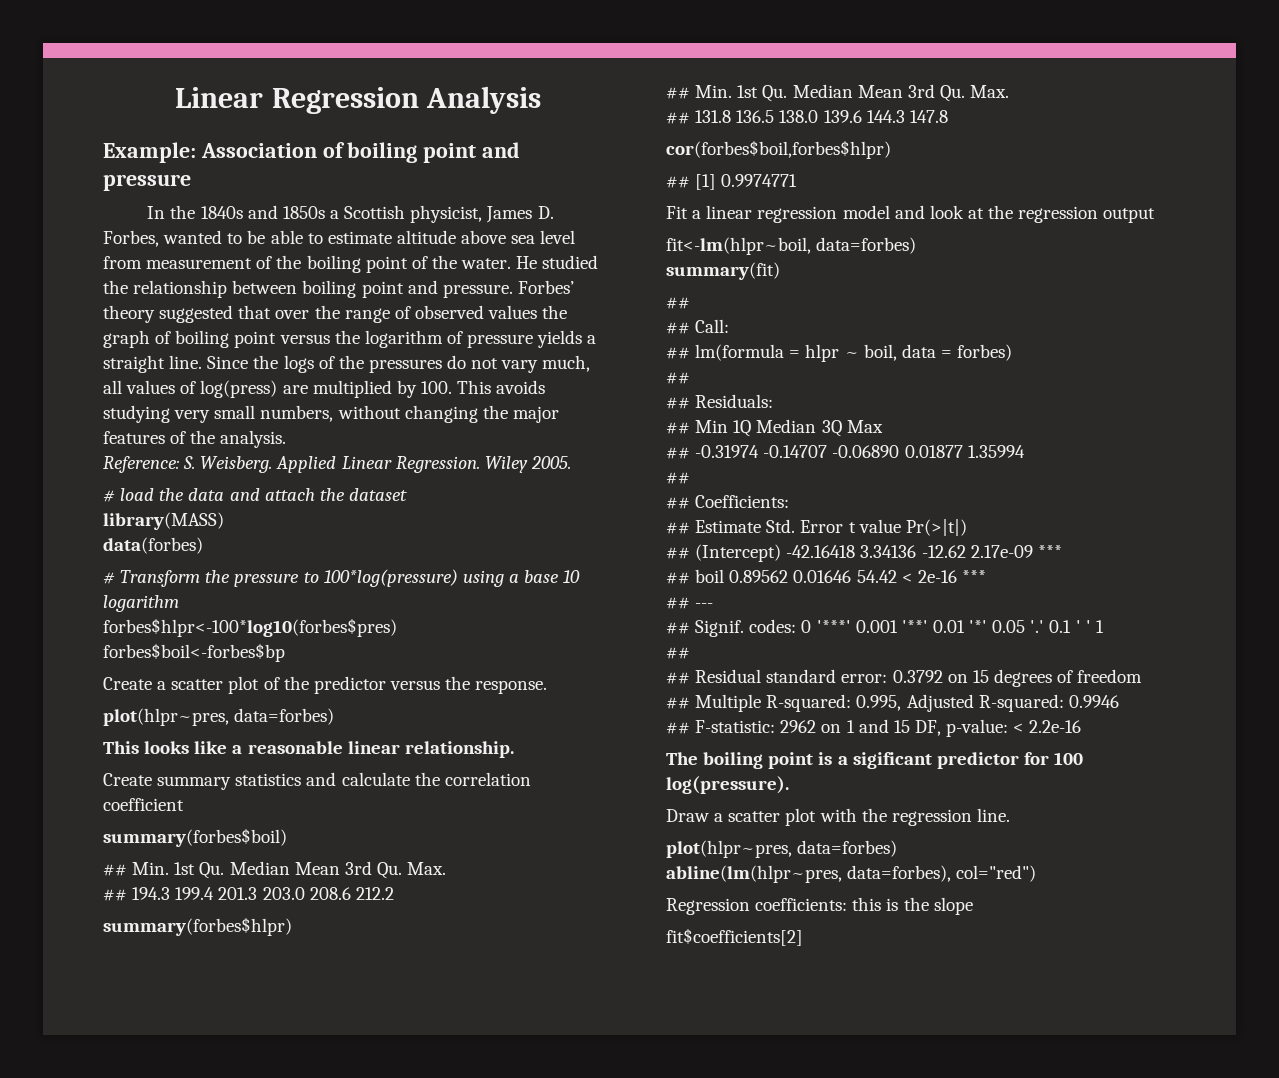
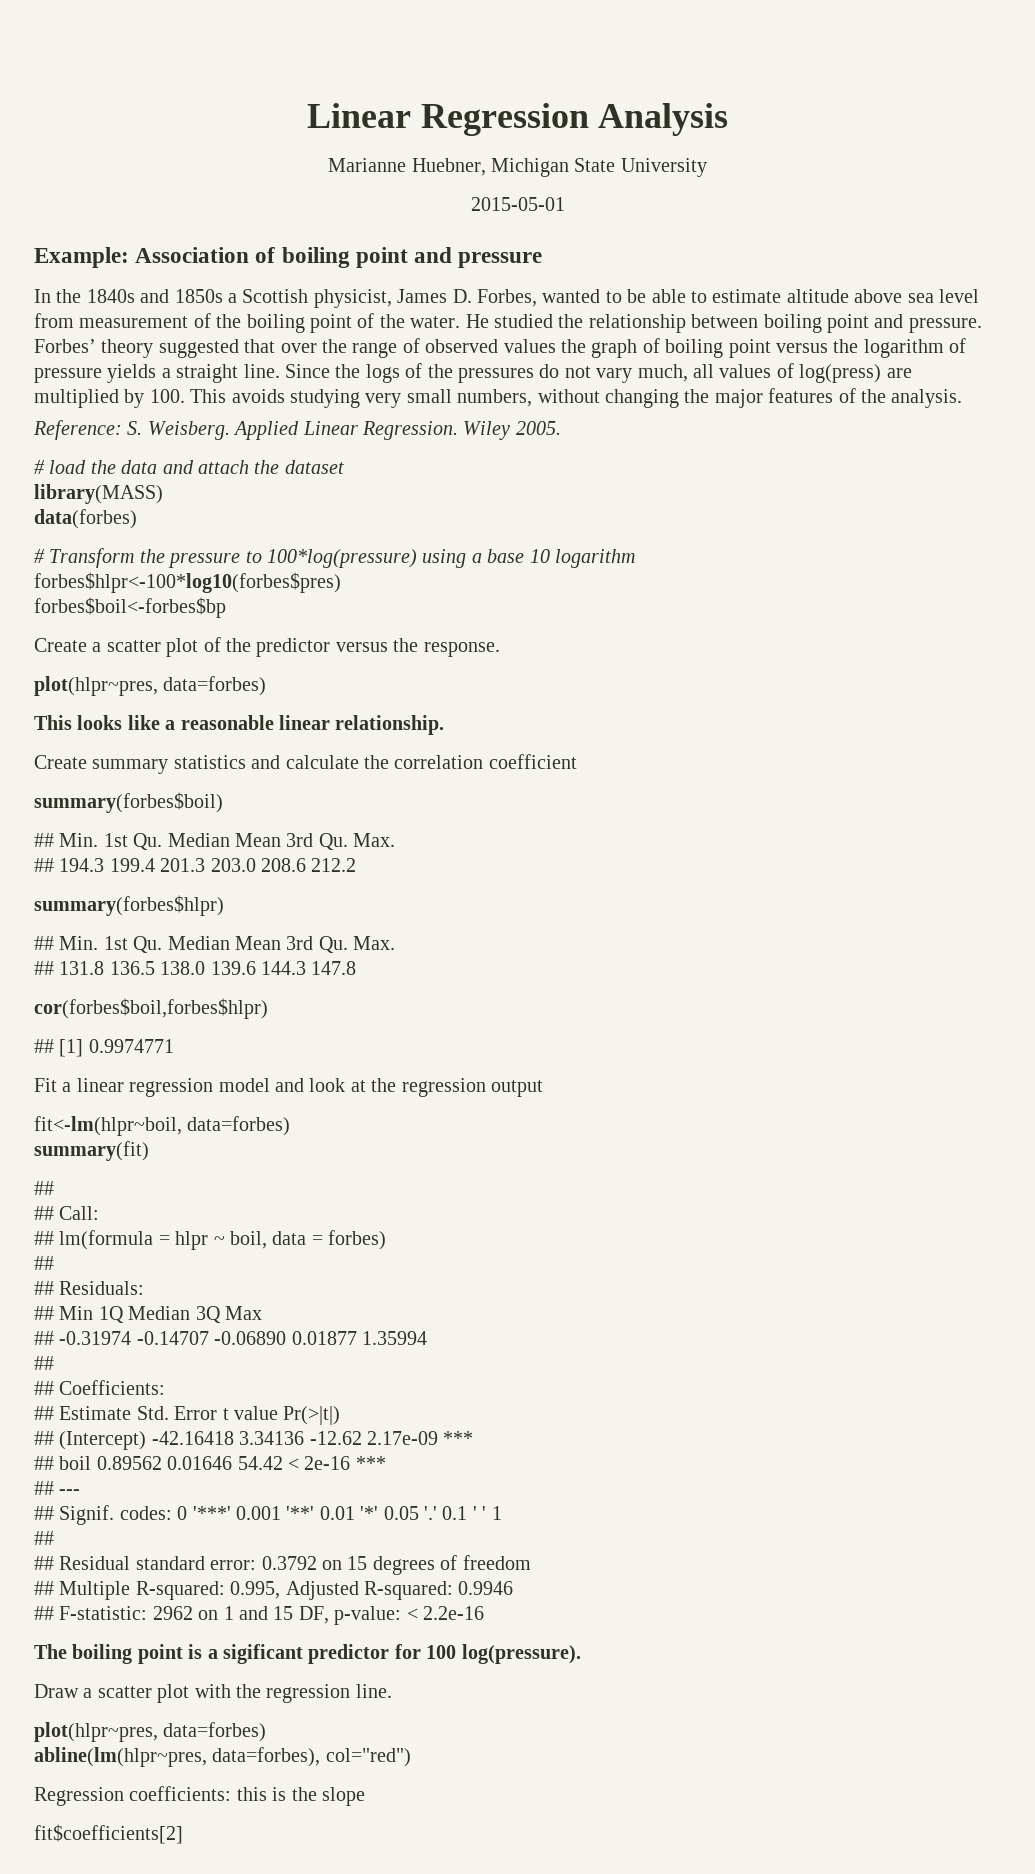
(541, 100) none -> [328,158,707,177] [470,197,565,211] // Marianne Huebner, Michigan State University // 2015-05-01

